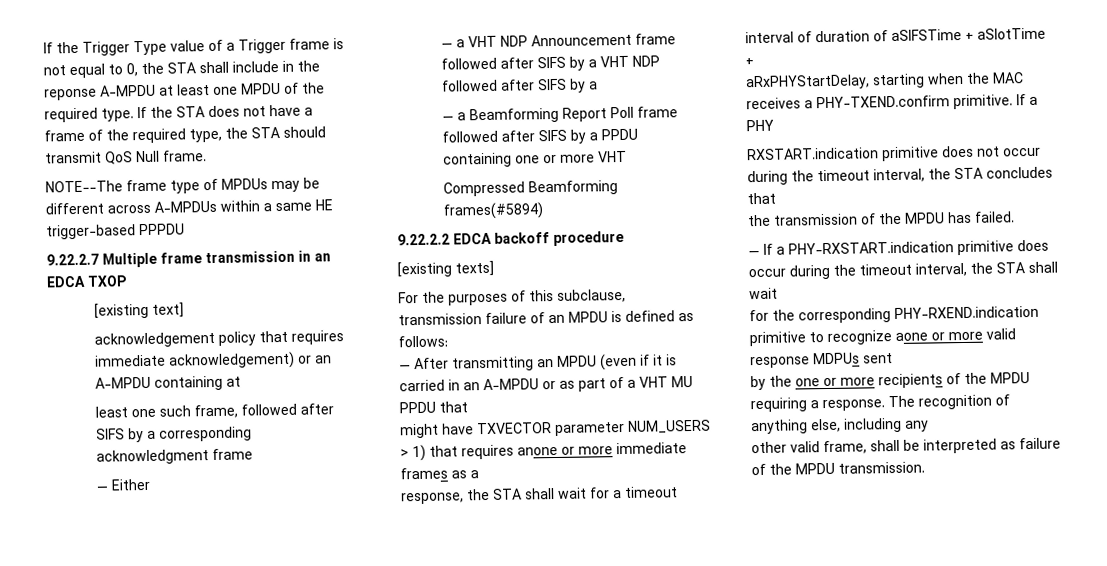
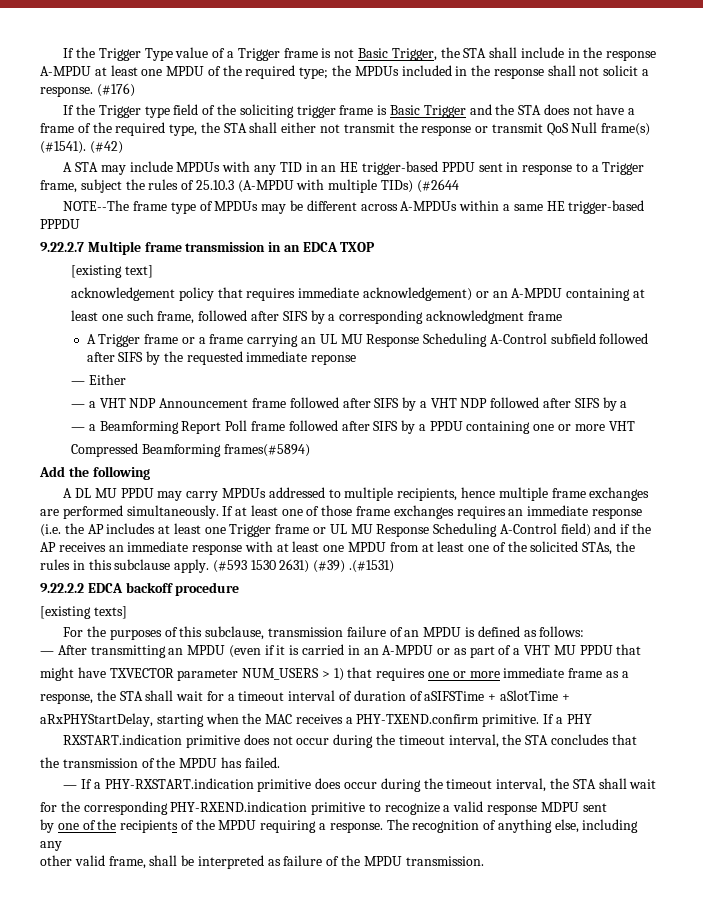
[69,63,138,79] equal to 0, -> [357,48,437,61] Basic Trigger,
[44,88,97,101] reponse -> [606,50,657,61] response
[101,106,147,122] type. If -> [299,65,650,79] [40,83,135,97] [63,104,492,118] type; the MPDUs included in the response shall not solicit a response. (#176) // If the Trigger type field of the soliciting trigger frame is Basic Trigger and
[283,126,326,138] [45,150,207,165] should transmit QoS Null frame. -> [249,122,651,136] [40,141,123,154] [63,161,645,175] [40,179,459,193] shall either not transmit the response or transmit QoS Null frame(s) (#1541). (#42) // A STA may include MPDUs with any TID in an HE trigger-based PPDU sent in response to a Trigger frame, subject the rules of 25.10.3 (A-MPDU with multiple TIDs) (#2644
(253, 454) none -> [86,333,649,347] [86,351,357,365] // A Trigger frame or a frame carrying an UL MU Response Scheduling A-Control subfield followed after SIFS by the requested immediate reponse
(544, 211) none -> [39,466,150,480] [63,487,650,501] [40,505,642,519] [40,523,652,537] [40,541,636,555] [40,559,395,573] // Add the following // A DL MU PPDU may carry MPDUs addressed to multiple recipients, hence multiple frame exchanges are performed simultaneously. If at least one of those frame exchanges requires an immediate response (i.e. the AP includes at least one Trigger frame or UL MU Response Scheduling A-Control field) and if the AP receives an immediate response with at least one MPDU from at least one of the solicited STAs, the rules in this subclause apply. (#593 1530 2631) (#39) .(#1531)
[517,446,558,456] anone -> [428,671,450,678] one
[400,467,448,480] frames -> [568,668,603,678] frame
[895,331,983,341] aone or more -> [443,805,451,812] a
[813,352,860,365] MDPUs -> [540,802,579,812] MDPU
[769,375,875,387] the one or more -> [57,819,117,830] one of the

